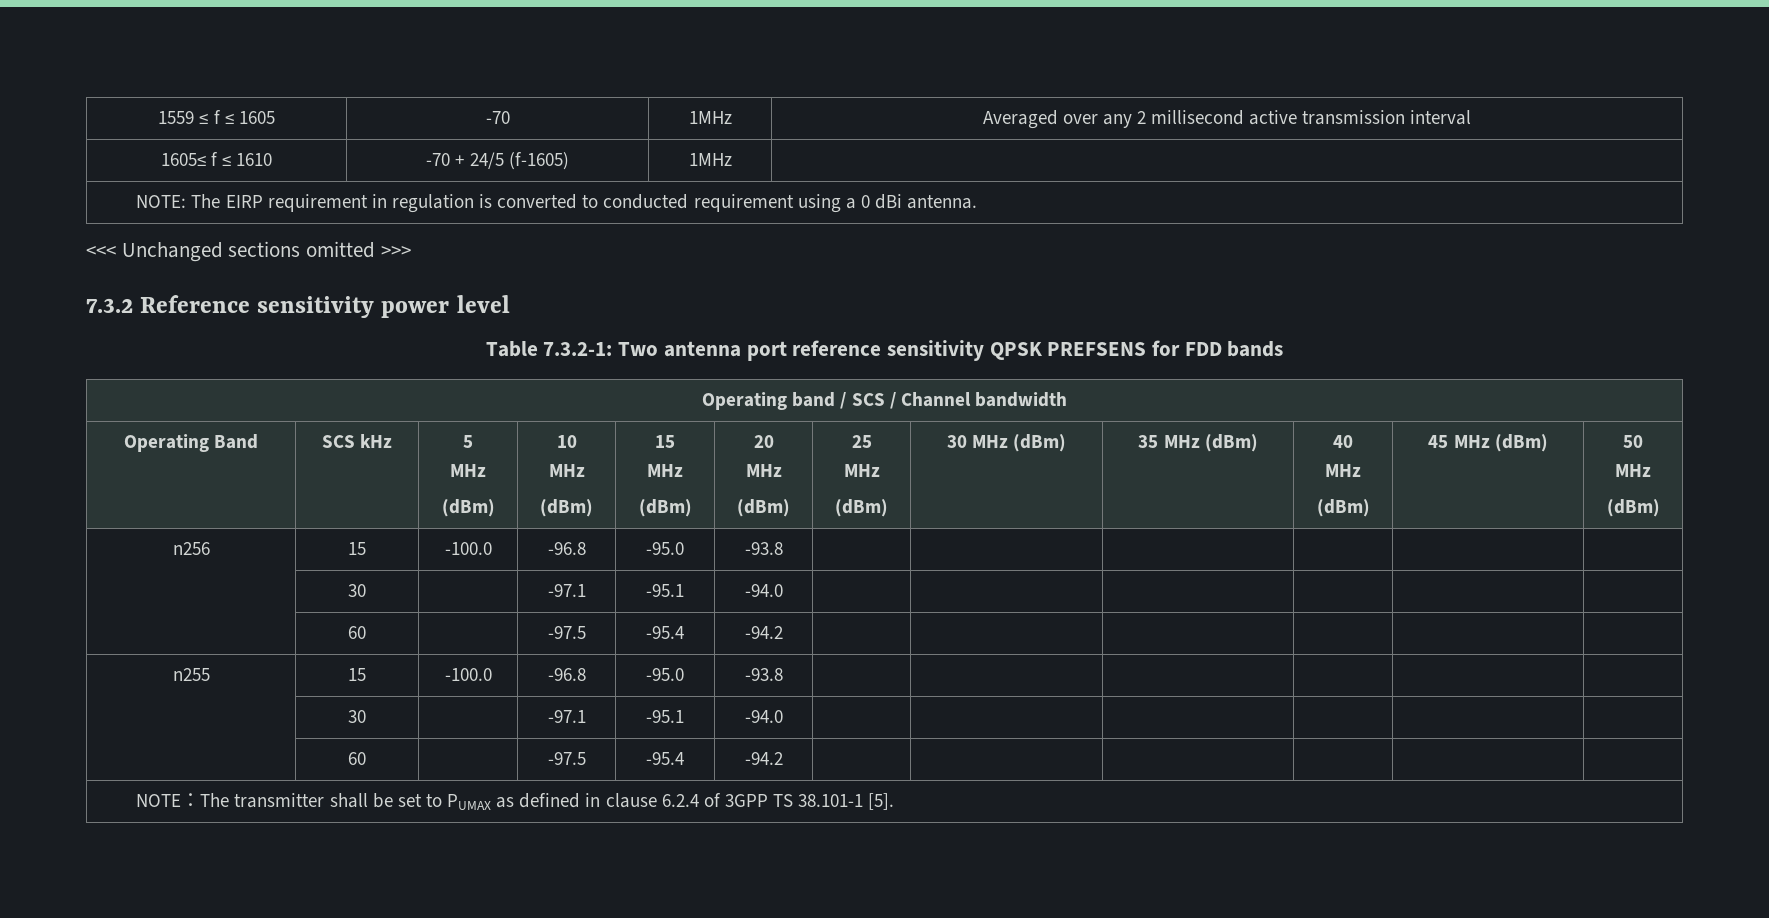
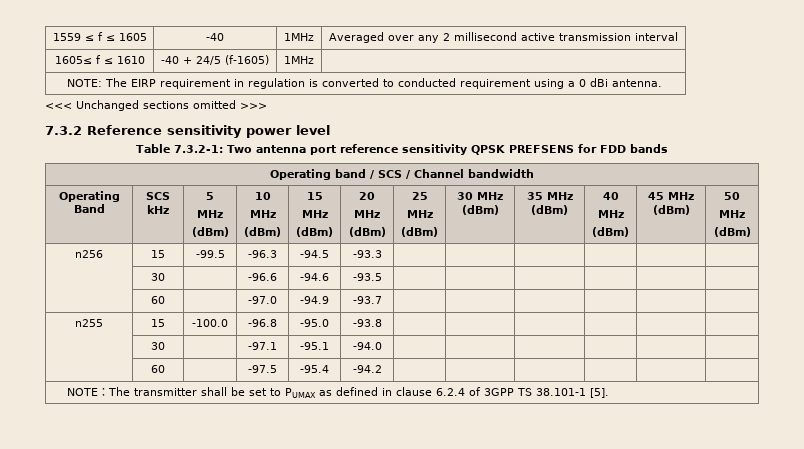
[485,111,510,124] -70 -> [205,33,224,41] -40
[426,153,451,166] -70 -> [161,56,179,64] -40
[444,542,492,555] [547,542,586,555] [646,542,684,555] [744,542,783,555] [348,584,366,597] [547,584,586,597] [646,584,684,597] [744,584,783,597] [348,626,366,639] [547,626,586,639] [646,626,684,639] [744,626,783,639] -100.0 | -96.8 | -95.0 | -93.8 | | | | | | // | 30 | | -97.1 | -95.1 | -94.0 | | | | | | // | 60 | | -97.5 | -95.4 | -94.2 -> [195,250,225,258] [247,250,277,258] [300,250,329,258] [352,250,382,258] [151,273,165,281] [247,273,277,281] [300,273,329,281] [352,273,382,281] [151,296,165,304] [247,296,277,304] [300,296,329,304] [352,296,382,304] -99.5 | -96.3 | -94.5 | -93.3 | | | | | | // | 30 | | -96.6 | -94.6 | -93.5 | | | | | | // | 60 | | -97.0 | -94.9 | -93.7

